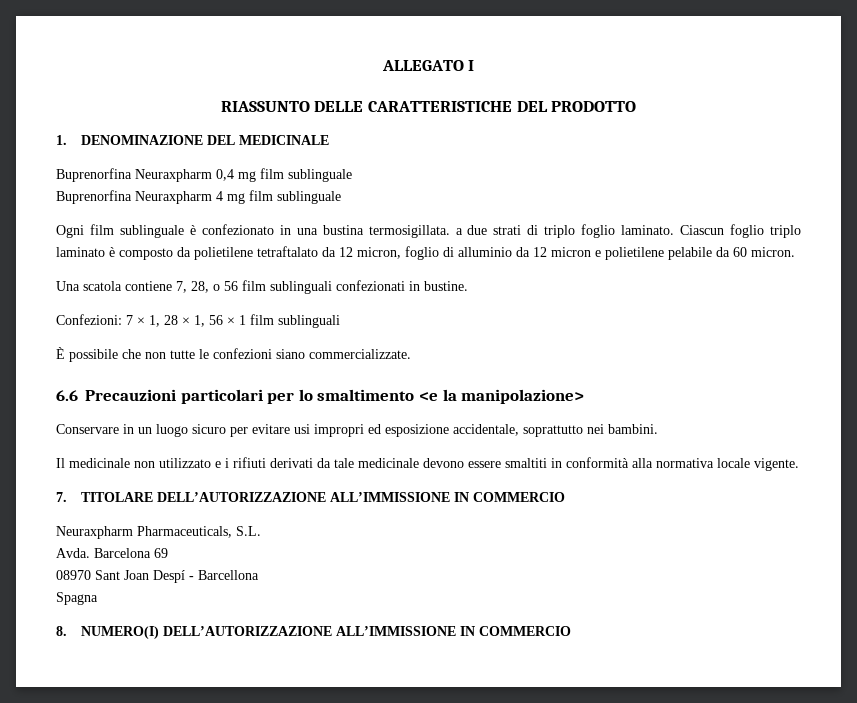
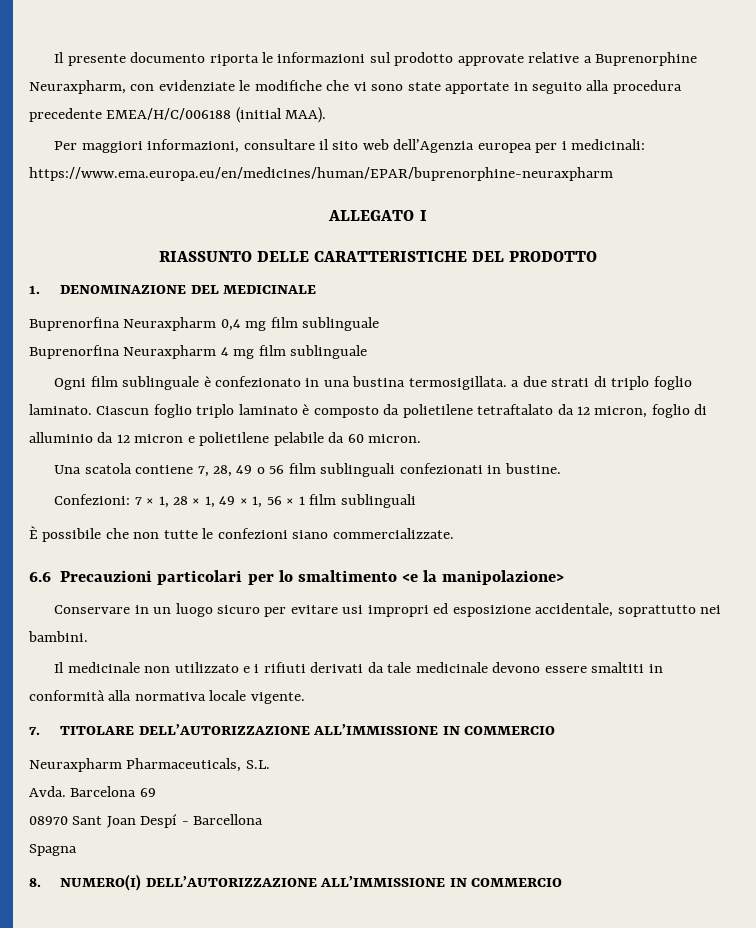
(381, 65) none -> [54,52,698,66] [29,80,682,94] [29,107,327,123] [54,139,646,153] [29,167,613,181] Il presente documento riporta le informazioni sul prodotto approvate relative a Buprenorphine Neuraxpharm, con evidenziate le modifiche che vi sono state apportate in seguito alla procedura precedente EMEA/H/C/006188 (initial MAA). // Per maggiori informazioni, consultare il sito web dell’Agenzia europea per i medicinali: https://www.ema.europa.eu/en/medicines/human/EPAR/buprenorphine-neuraxpharm //
(209, 287) none -> [236,465,253,474] 49
(205, 321) none -> [219,496,263,508] 49 × 1,

